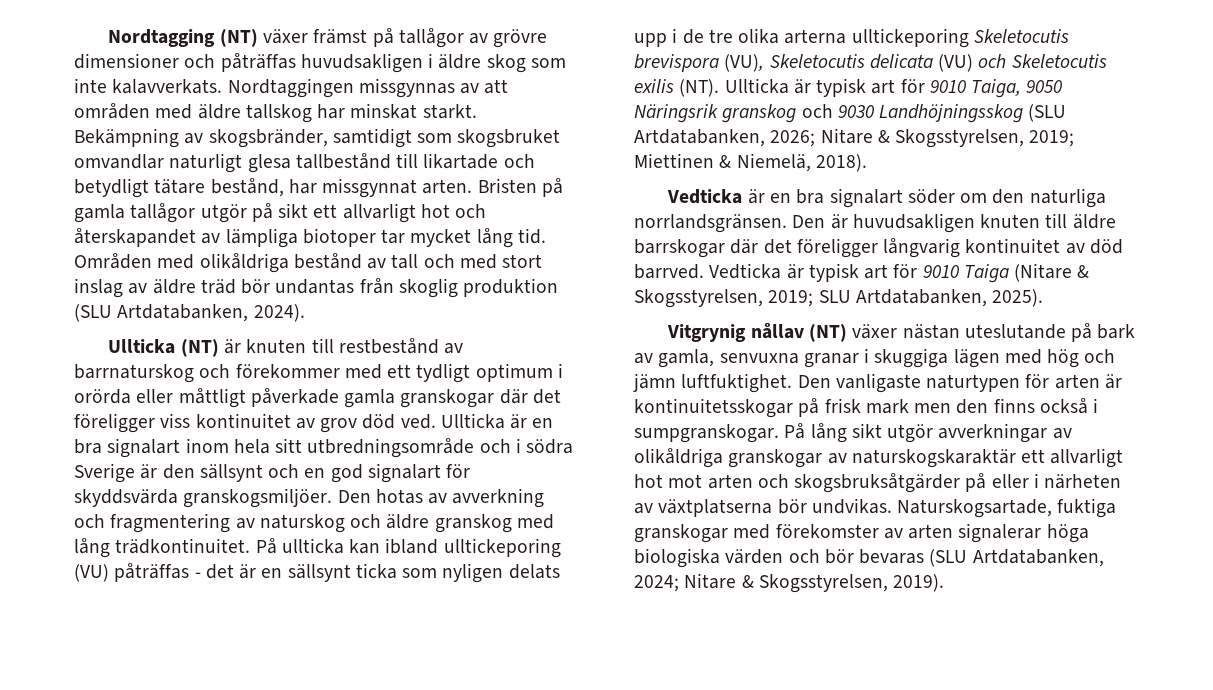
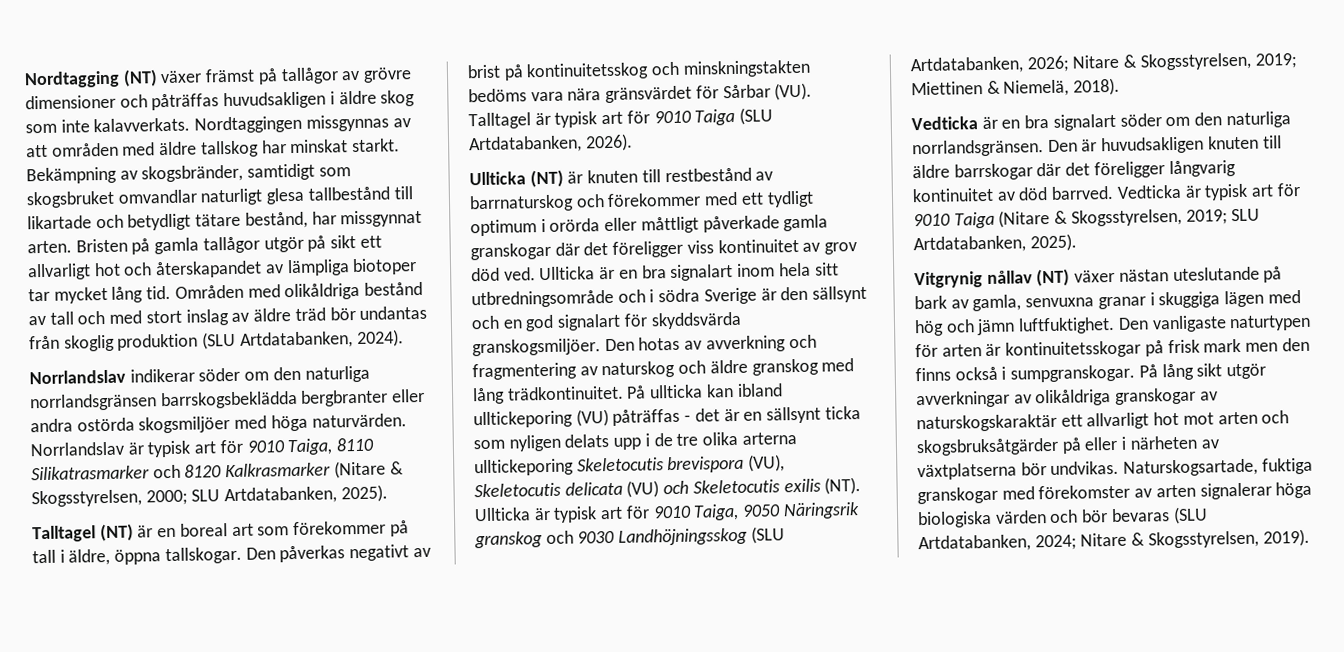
(305, 313) none -> [29,365,370,385] [30,388,426,412] [30,413,407,434] [30,437,375,458] [31,460,404,481] [31,484,388,508] [32,520,409,543] [32,544,431,566] [467,59,811,81] [468,82,813,104] [468,107,774,130] [468,133,633,154] // Norrlandslav indikerar söder om den naturliga norrlandsgränsen barrskogsbeklädda bergbranter eller andra ostörda skogsmiljöer med höga naturvärden. Norrlandslav är typisk art för 9010 Taiga, 8110 Silikatrasmarker och 8120 Kalkrasmarker (Nitare & Skogsstyrelsen, 2000; SLU Artdatabanken, 2025). // Talltagel (NT) är en boreal art som förekommer på tall i äldre, öppna tallskogar. Den påverkas negativt av brist på kontinuitetsskog och minskningstakten bedöms vara nära gränsvärdet för Sårbar (VU). Talltagel är typisk art för 9010 Taiga (SLU Artdatabanken, 2026).

